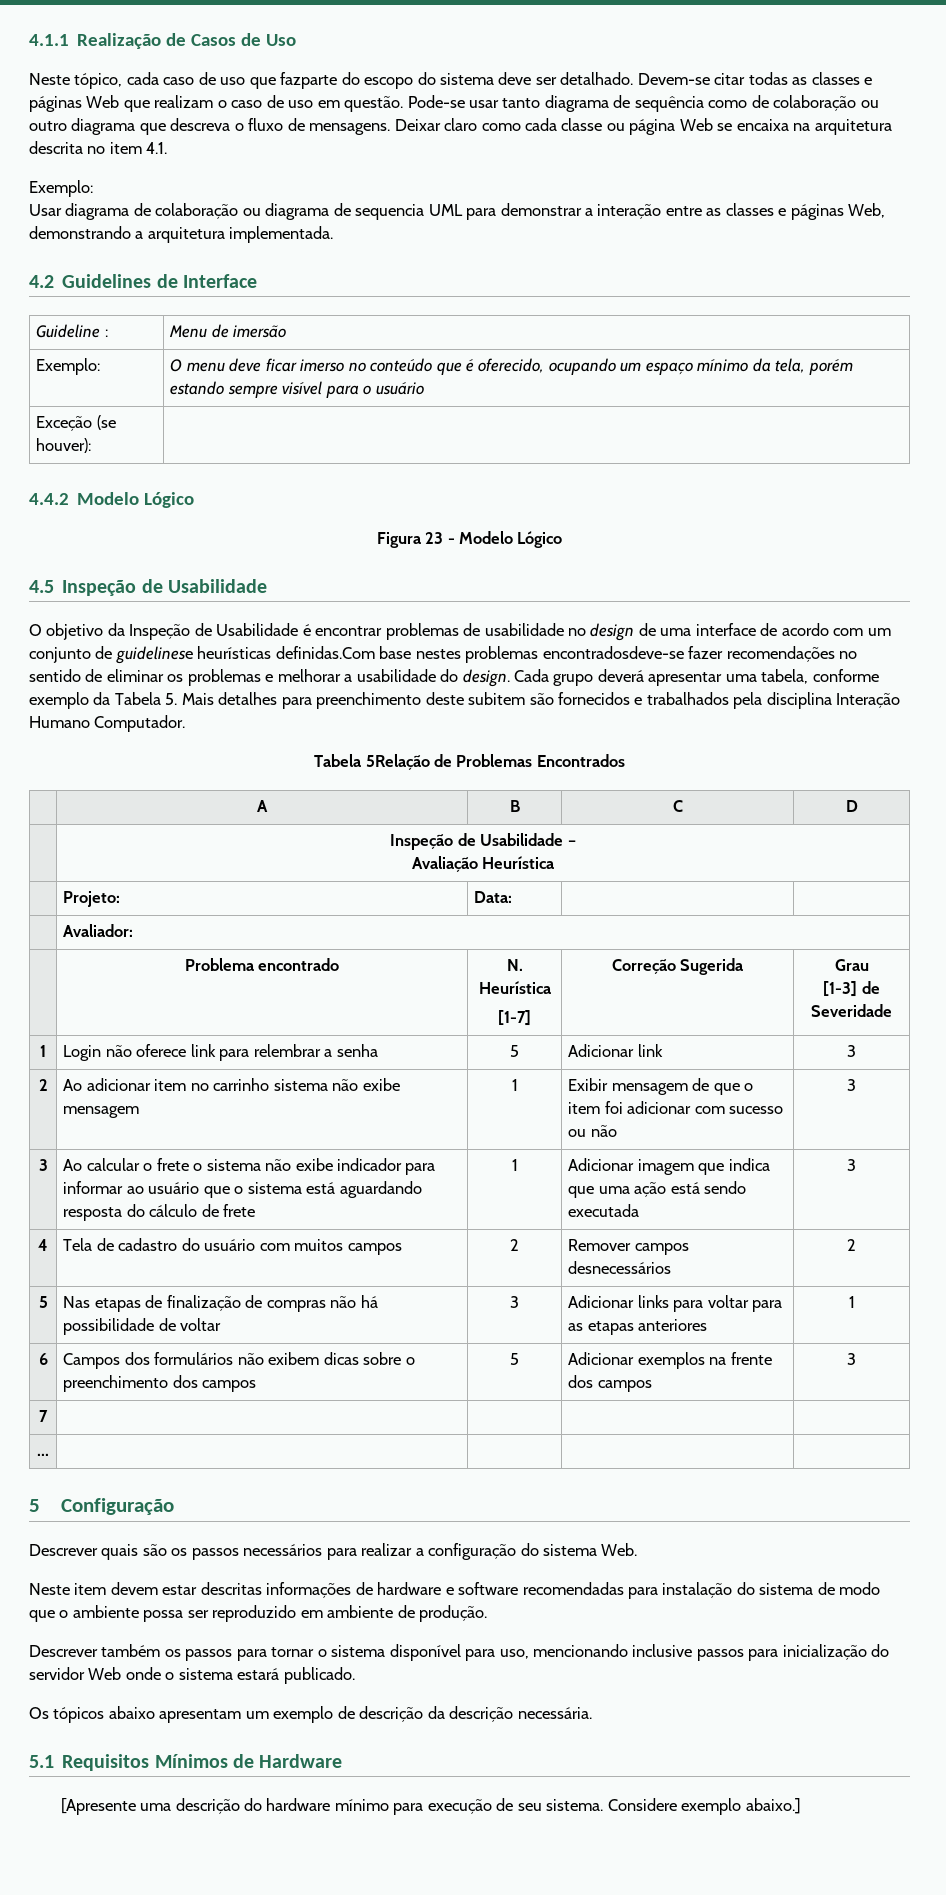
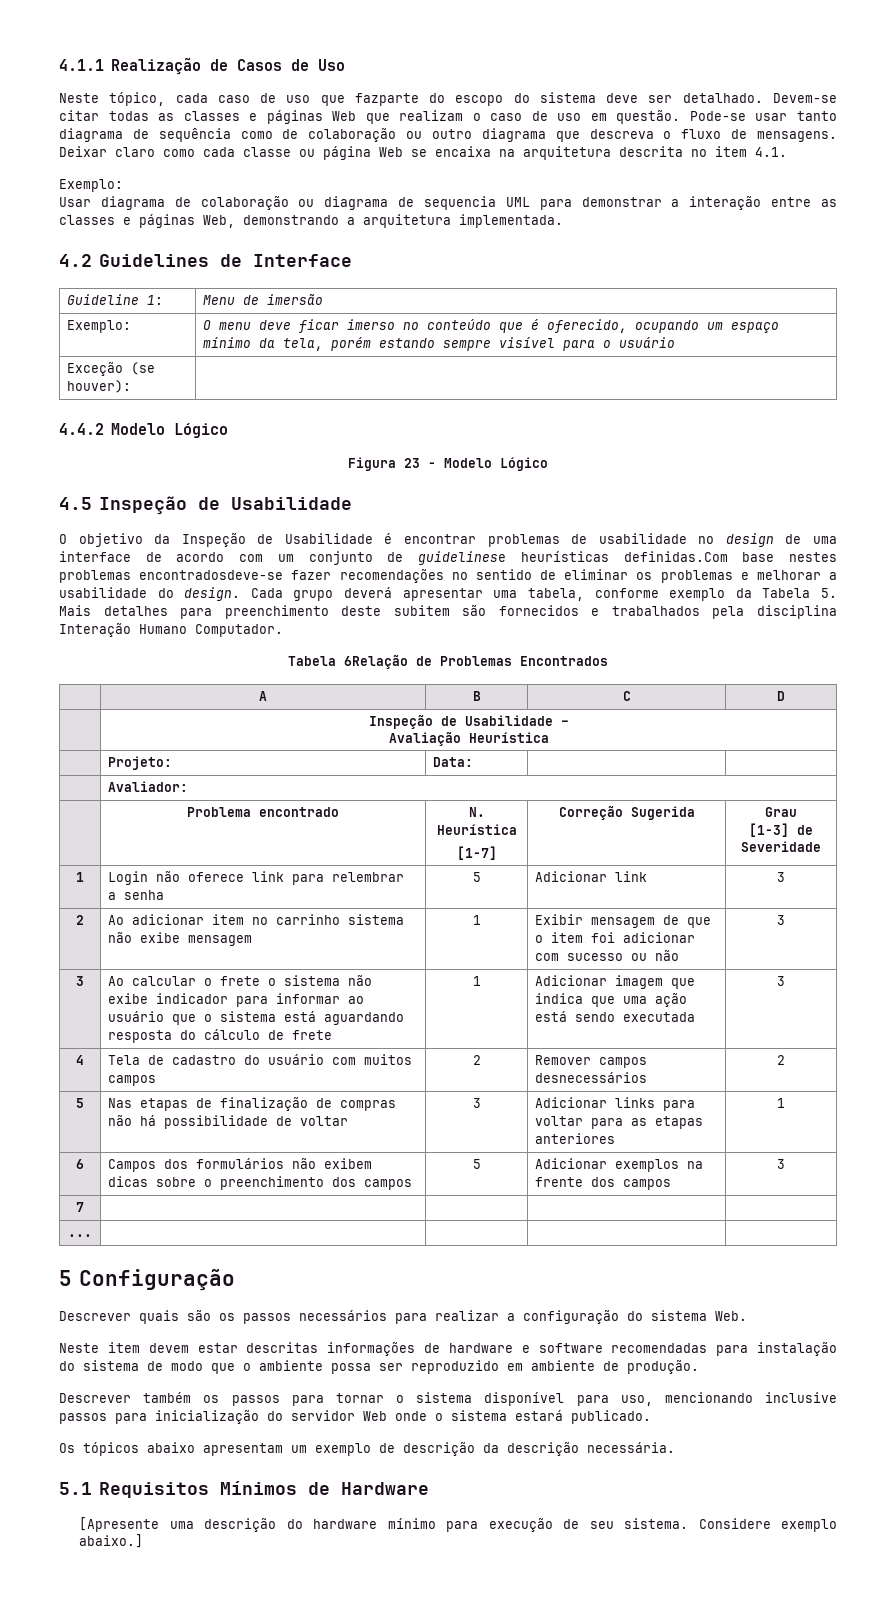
[104,329,108,337] : -> [147,295,164,305] 1:
[365,754,430,770] 5Relação -> [344,654,408,669] 6Relação

